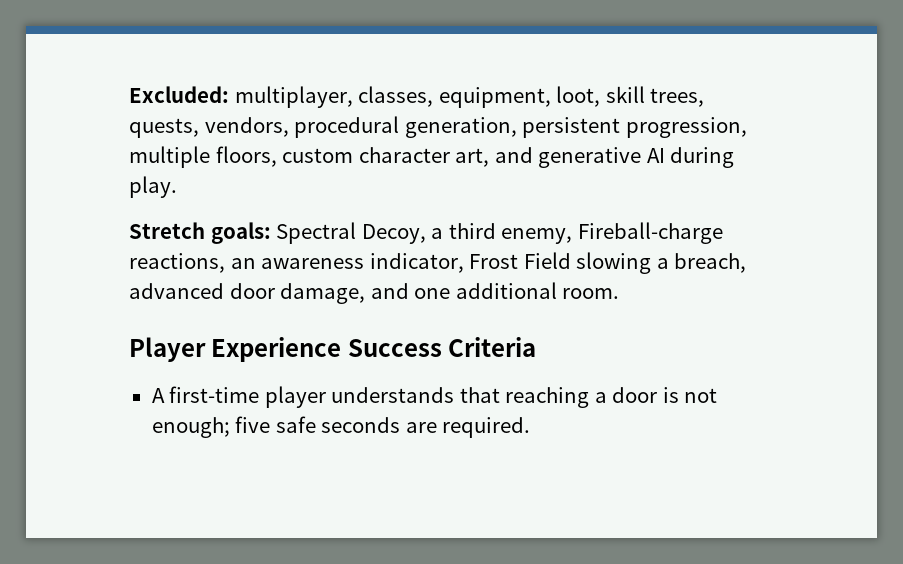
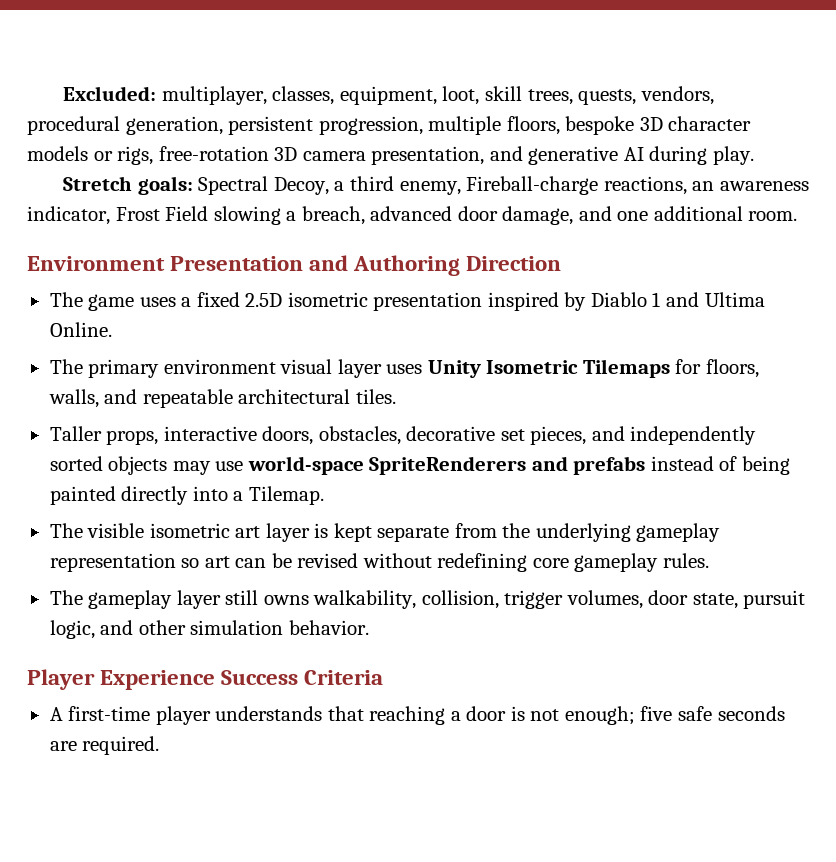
[282,147,490,167] custom character art, -> [565,116,752,135] [27,146,485,165] bespoke 3D character models or rigs, free-rotation 3D camera presentation,
(620, 293) none -> [27,255,562,276] [49,292,765,311] [49,322,112,337] [49,359,759,378] [48,389,396,408] [49,426,757,445] [49,456,790,475] [49,486,324,505] [49,523,721,542] [49,553,709,572] [49,590,806,609] [49,620,369,639] // Environment Presentation and Authoring Direction // The game uses a fixed 2.5D isometric presentation inspired by Diablo 1 and Ultima Online. // The primary environment visual layer uses Unity Isometric Tilemaps for floors, walls, and repeatable architectural tiles. // Taller props, interactive doors, obstacles, decorative set pieces, and independently sorted objects may use world-space SpriteRenderers and prefabs instead of being painted directly into a Tilemap. // The visible isometric art layer is kept separate from the underlying gameplay representation so art can be revised without redefining core gameplay rules. // The gameplay layer still owns walkability, collision, trigger volumes, door state, pursuit logic, and other simulation behavior.

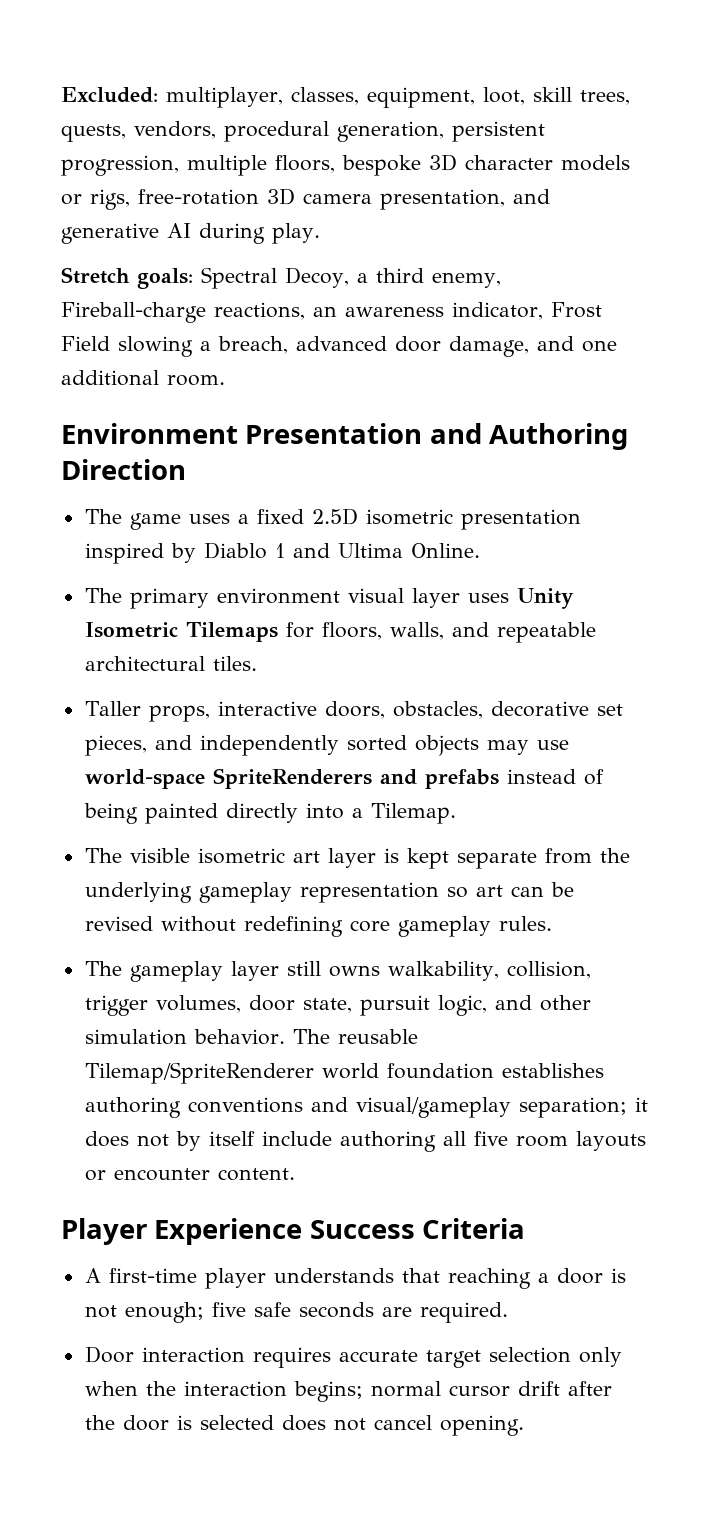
(369, 627) none -> [292,1029,418,1044] [84,1062,604,1084] [84,1097,648,1118] [84,1131,646,1152] [84,1168,295,1181] The reusable Tilemap/SpriteRenderer world foundation establishes authoring conventions and visual/gameplay separation; it does not by itself include authoring all five room layouts or encounter content.
(160, 745) none -> [84,1346,622,1368] [84,1381,612,1402] [84,1415,524,1436] // Door interaction requires accurate target selection only when the interaction begins; normal cursor drift after the door is selected does not cancel opening.

